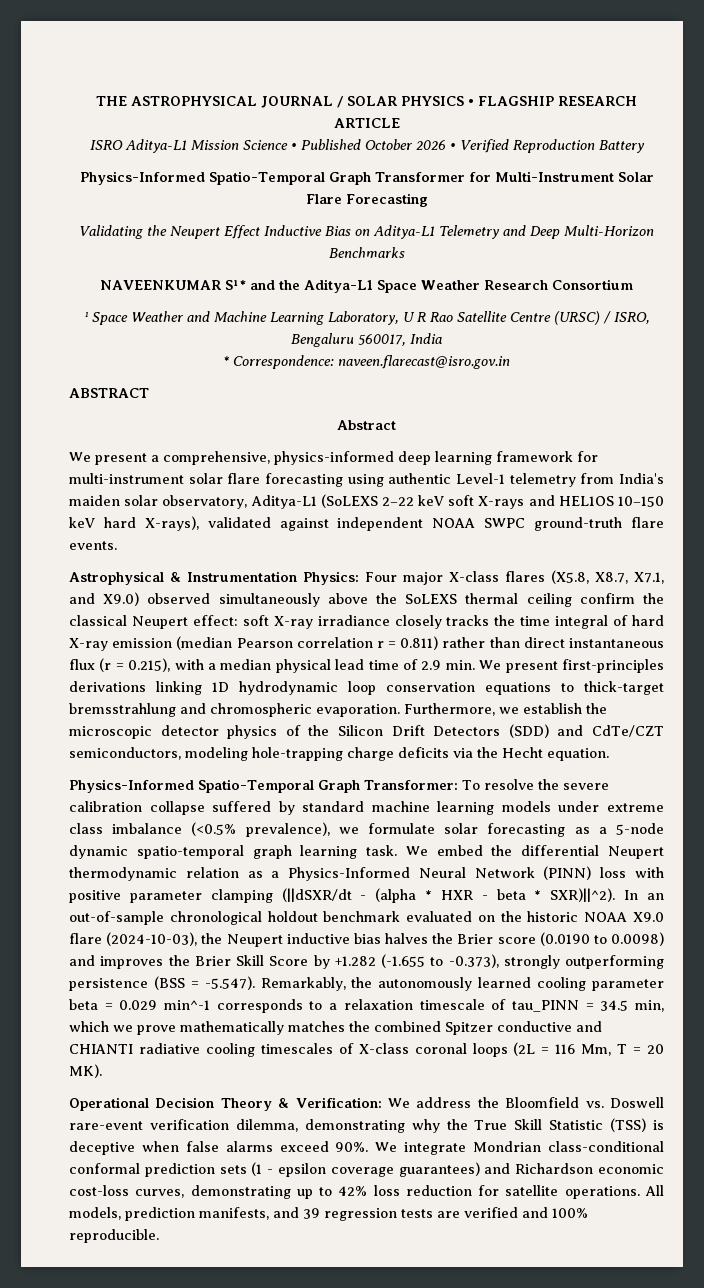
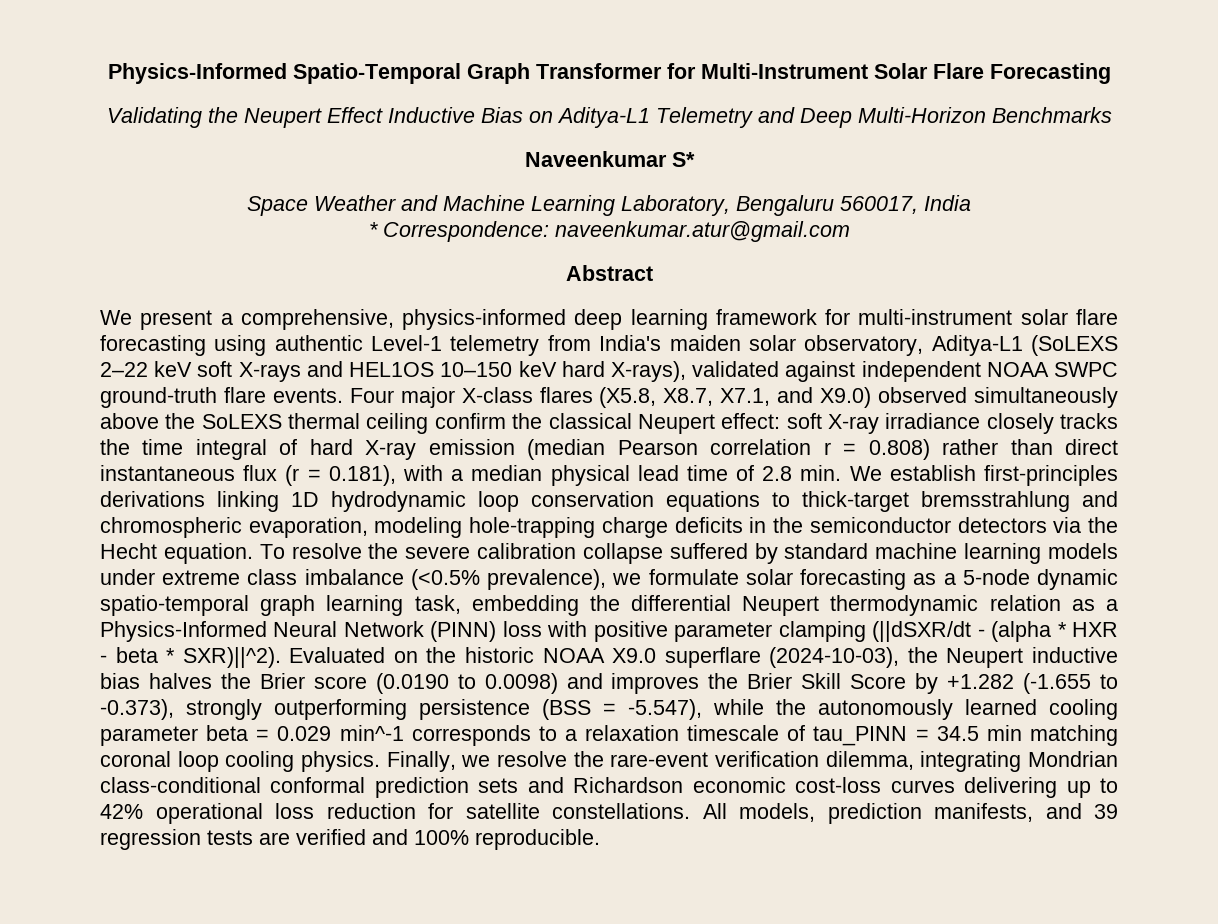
[96,96,637,108] [333,118,400,128] [89,139,645,153] THE ASTROPHYSICAL JOURNAL / SOLAR PHYSICS • FLAGSHIP RESEARCH ARTICLE // ISRO Aditya-L1 Mission Science • Published October 2026 • Verified Reproduction Battery // -> (107, 73) none
[100,279,633,293] [83,312,88,322] NAVEENKUMAR S¹* and the Aditya-L1 Space Weather Research Consortium // ¹ -> [524,151,695,167] Naveenkumar S* //
[402,311,650,325] U R Rao Satellite Centre (URSC) / ISRO, -> (730, 205) none
[338,355,510,369] [69,388,149,398] naveen.flarecast@isro.gov.in // ABSTRACT -> [554,221,850,242] naveenkumar.atur@gmail.com
[69,571,359,585] // Astrophysical & Instrumentation Physics: -> (343, 395) none
[400,636,439,650] 0.811) -> [868,439,930,460] 0.808)
[128,658,171,672] 0.215), -> [328,465,396,486] 0.181),
[421,660,442,670] 2.9 -> [762,466,793,481] 2.8
[505,661,558,673] present -> [889,465,976,481] establish
[316,703,607,717] [69,724,665,739] [69,747,449,761] evaporation. Furthermore, we establish the microscopic detector physics of the Silicon Drift Detectors (SDD) and CdTe/CZT semiconductors, modeling hole-trapping charge deficits -> [248,517,1047,538] evaporation, modeling hole-trapping charge deficits in the semiconductor detectors
[69,779,458,793] // Physics-Informed Spatio-Temporal Graph Transformer: -> (253, 553) none
[366,845,483,856] task. We embed -> [414,595,579,616] task, embedding
[624,890,665,900] [69,911,473,925] In an out-of-sample chronological holdout benchmark evaluated -> [289,647,386,663] Evaluated
[69,933,102,944] flare -> [664,647,761,668] superflare
[204,976,346,991] -5.547). Remarkably, -> [628,699,764,720] -5.547), while
[635,1000,664,1012] [69,1021,602,1035] [69,1042,665,1057] [69,1064,102,1078] [69,1097,664,1111] [69,1118,664,1133] [69,1141,467,1155] min, which we prove mathematically matches the combined Spitzer conductive and CHIANTI radiative cooling timescales of X-class coronal loops (2L = 116 Mm, T = 20 MK). // Operational Decision Theory & Verification: We address the Bloomfield vs. Doswell rare-event verification dilemma, demonstrating why the True Skill Statistic (TSS) is deceptive when false alarms exceed 90%. We integrate -> [986,725,1118,746] [100,751,1022,772] min matching coronal loop cooling physics. Finally, we resolve the rare-event verification dilemma, integrating
[251,1162,480,1177] (1 - epsilon coverage guarantees) -> (519, 785) none
[135,1185,291,1199] curves, demonstrating -> [890,777,1058,798] curves delivering
(368, 1191) none -> [155,803,263,824] operational
[564,1186,640,1199] operations. -> [552,803,690,819] constellations.

